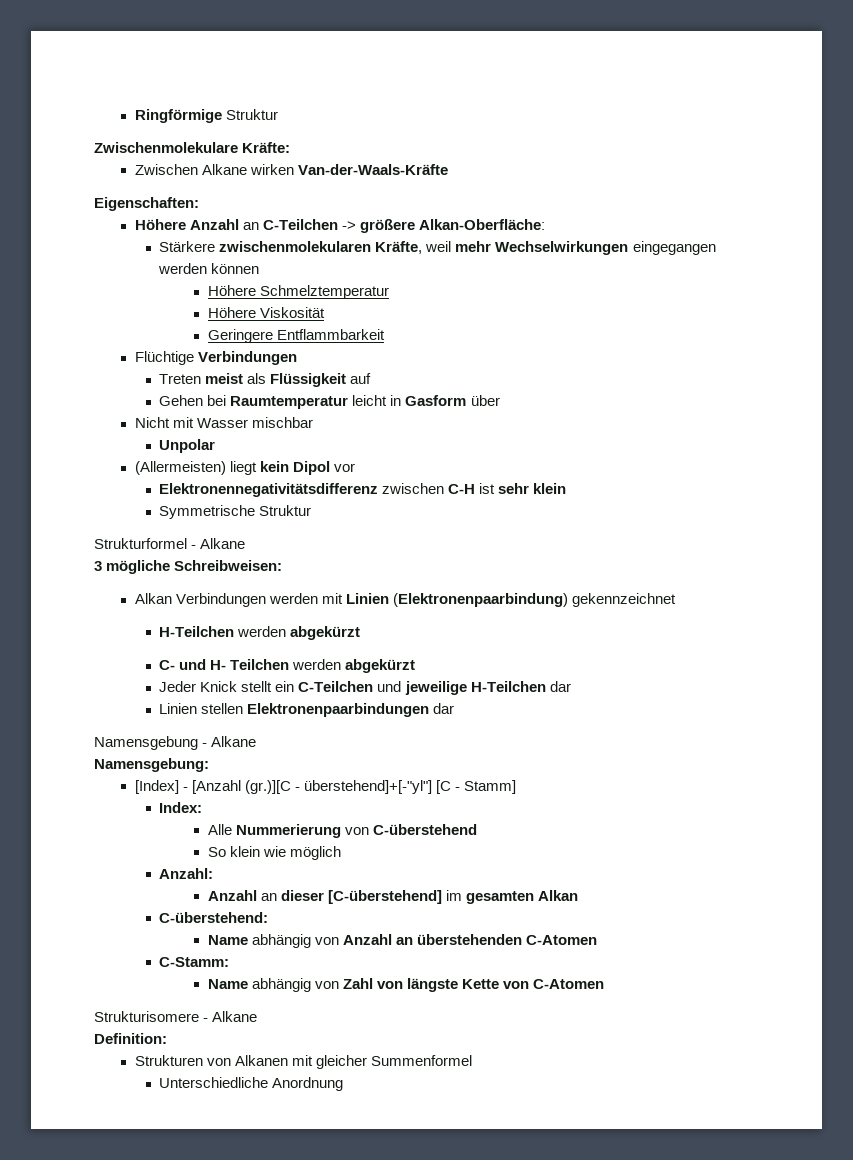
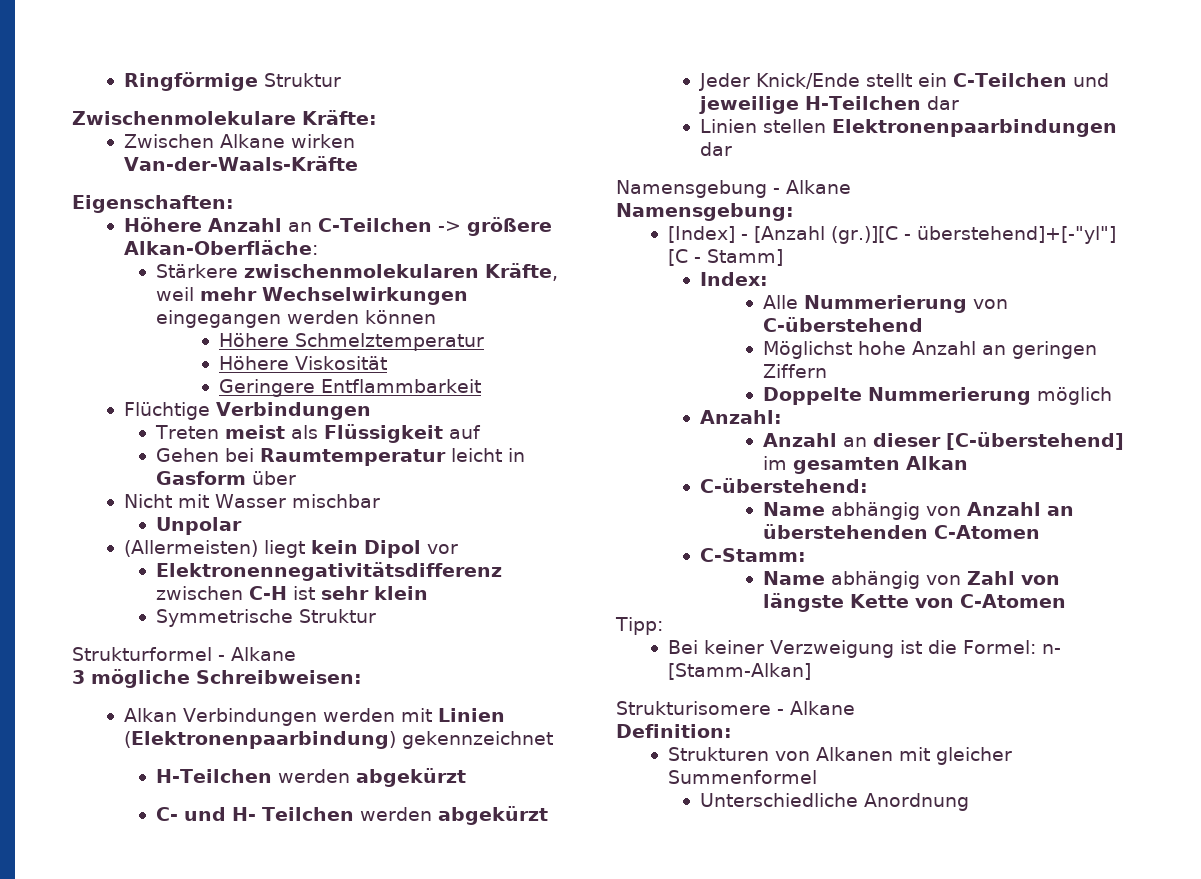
[200,681,238,692] Knick -> [755,73,860,89] Knick/Ende
[207,846,287,857] So klein wie -> [763,341,1098,359] [763,364,828,378] [763,387,1032,405] Möglichst hohe Anzahl an geringen Ziffern // Doppelte Nummerierung
(605, 984) none -> [615,617,663,635] [668,640,1062,658] [668,663,812,680] // Tipp: // Bei keiner Verzweigung ist die Formel: n- [Stamm-Alkan]

